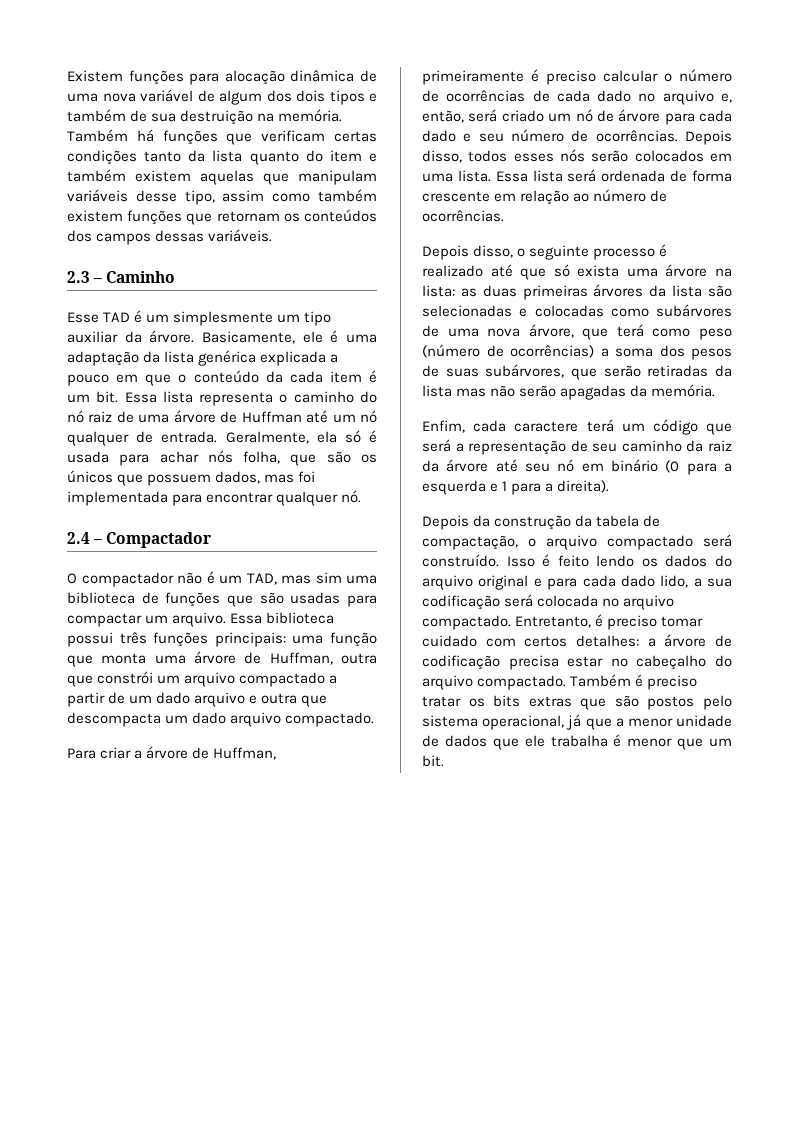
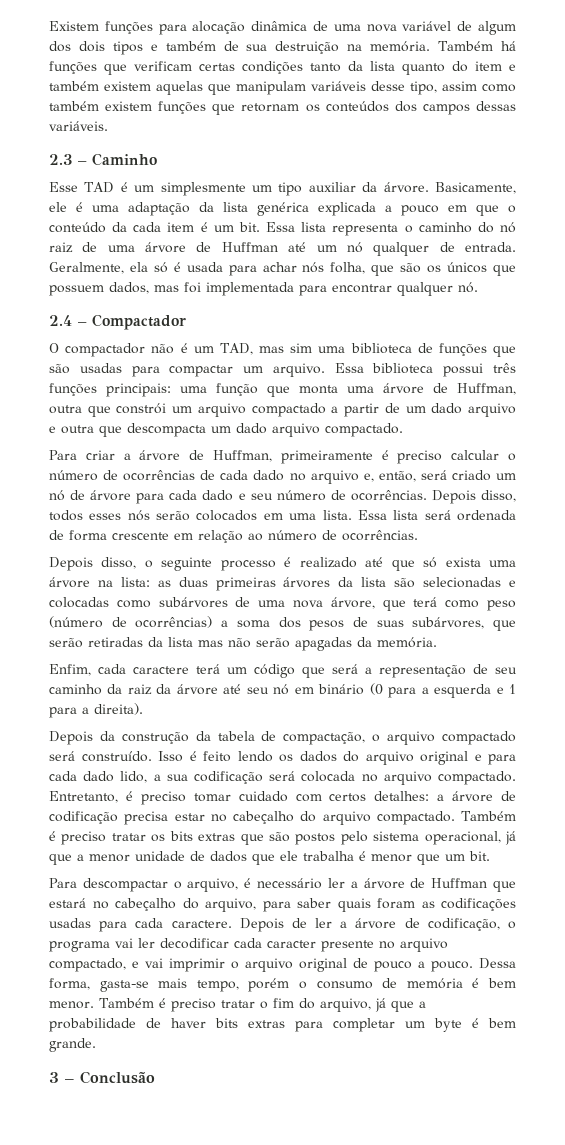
(444, 761) none -> [49,878,516,892] [49,898,516,912] [49,918,516,932] [49,938,448,952] [49,958,516,972] [49,978,517,992] [49,998,426,1012] [49,1018,516,1032] [49,1038,96,1052] [49,1071,155,1084] // Para descompactar o arquivo, é necessário ler a árvore de Huffman que estará no cabeçalho do arquivo, para saber quais foram as codificações usadas para cada caractere. Depois de ler a árvore de codificação, o programa vai ler decodificar cada caracter presente no arquivo compactado, e vai imprimir o arquivo original de pouco a pouco. Dessa forma, gasta-se mais tempo, porém o consumo de memória é bem menor. Também é preciso tratar o fim do arquivo, já que a probabilidade de haver bits extras para completar um byte é bem grande. // 3 – Conclusão

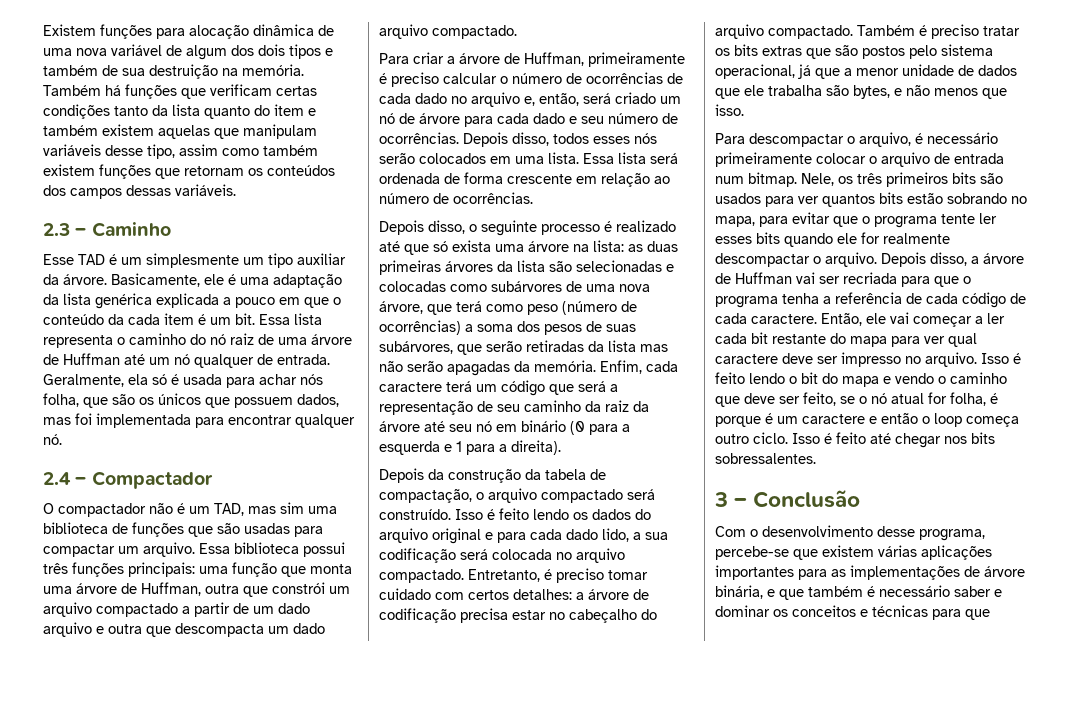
(437, 642) // -> (596, 366) none
[359,851,490,865] é menor que um bit. -> [826,85,1007,99] [715,104,744,116] são bytes, e não menos que isso.
[327,878,516,892] [49,898,516,912] [49,918,516,932] [49,938,448,952] [49,958,516,972] [49,978,517,992] [49,998,426,1012] [49,1018,516,1032] [49,1038,96,1052] [49,1071,155,1084] ler a árvore de Huffman que estará no cabeçalho do arquivo, para saber quais foram as codificações usadas para cada caractere. Depois de ler a árvore de codificação, o programa vai ler decodificar cada caracter presente no arquivo compactado, e vai imprimir o arquivo original de pouco a pouco. Dessa forma, gasta-se mais tempo, porém o consumo de memória é bem menor. Também é preciso tratar o fim do arquivo, já que a probabilidade de haver bits extras para completar um byte é bem grande. // 3 – Conclusão -> [715,152,1004,167] [715,172,1003,187] [715,192,1027,207] [715,212,997,228] [715,232,950,247] [715,252,1024,267] [715,272,971,287] [715,292,1026,308] [715,312,1005,327] [715,332,977,347] [715,352,1021,367] [715,372,1007,387] [715,392,998,407] [715,413,1019,427] [715,432,995,448] [715,453,816,464] [714,490,861,508] [715,525,985,541] [715,545,992,560] [715,565,1025,580] [715,585,1002,600] [715,605,990,620] primeiramente colocar o arquivo de entrada num bitmap. Nele, os três primeiros bits são usados para ver quantos bits estão sobrando no mapa, para evitar que o programa tente ler esses bits quando ele for realmente descompactar o arquivo. Depois disso, a árvore de Huffman vai ser recriada para que o programa tenha a referência de cada código de cada caractere. Então, ele vai começar a ler cada bit restante do mapa para ver qual caractere deve ser impresso no arquivo. Isso é feito lendo o bit do mapa e vendo o caminho que deve ser feito, se o nó atual for folha, é porque é um caractere e então o loop começa outro ciclo. Isso é feito até chegar nos bits sobressalentes. // 3 – Conclusão // Com o desenvolvimento desse programa, percebe-se que existem várias aplicações importantes para as implementações de árvore binária, e que também é necessário saber e dominar os conceitos e técnicas para que

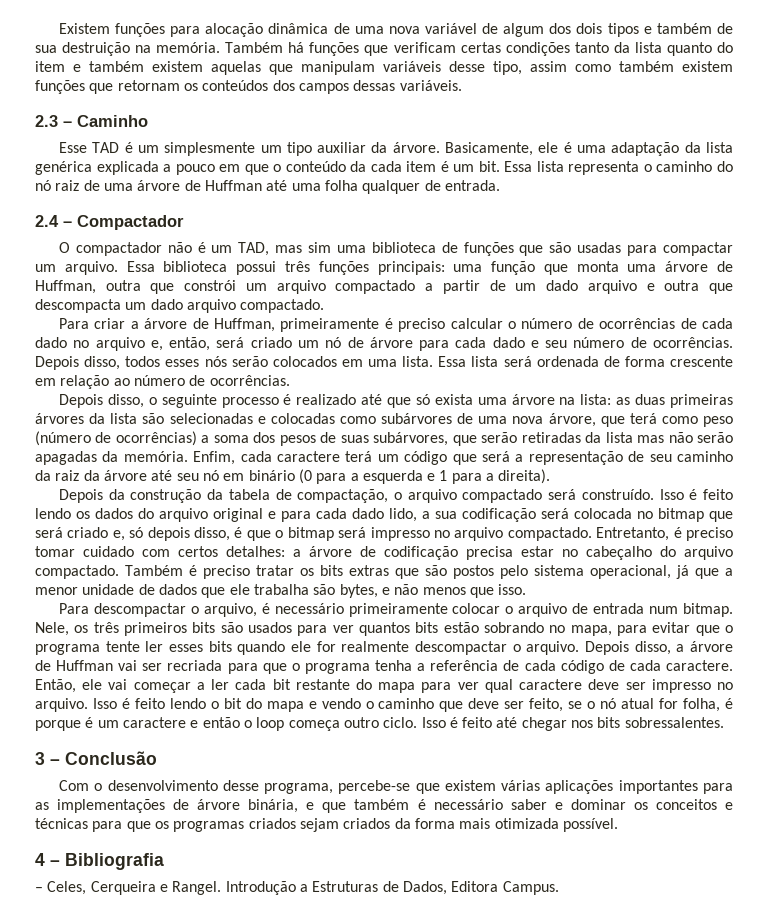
[149,354,190,365] um nó -> [291,180,358,191] uma folha
[43,374,323,388] [43,393,339,408] [43,413,355,428] [43,434,62,445] Geralmente, ela só é usada para achar nós folha, que são os únicos que possuem dados, mas foi implementada para encontrar qualquer nó. -> (500, 185) none
(572, 556) none -> [658,508,733,522] [35,527,450,541] bitmap que será criado e, só depois disso, é que o bitmap será impresso no
(990, 614) none -> [154,818,618,832] [35,853,164,870] [35,881,559,895] os programas criados sejam criados da forma mais otimizada possível. // 4 – Bibliografia // – Celes, Cerqueira e Rangel. Introdução a Estruturas de Dados, Editora Campus.

